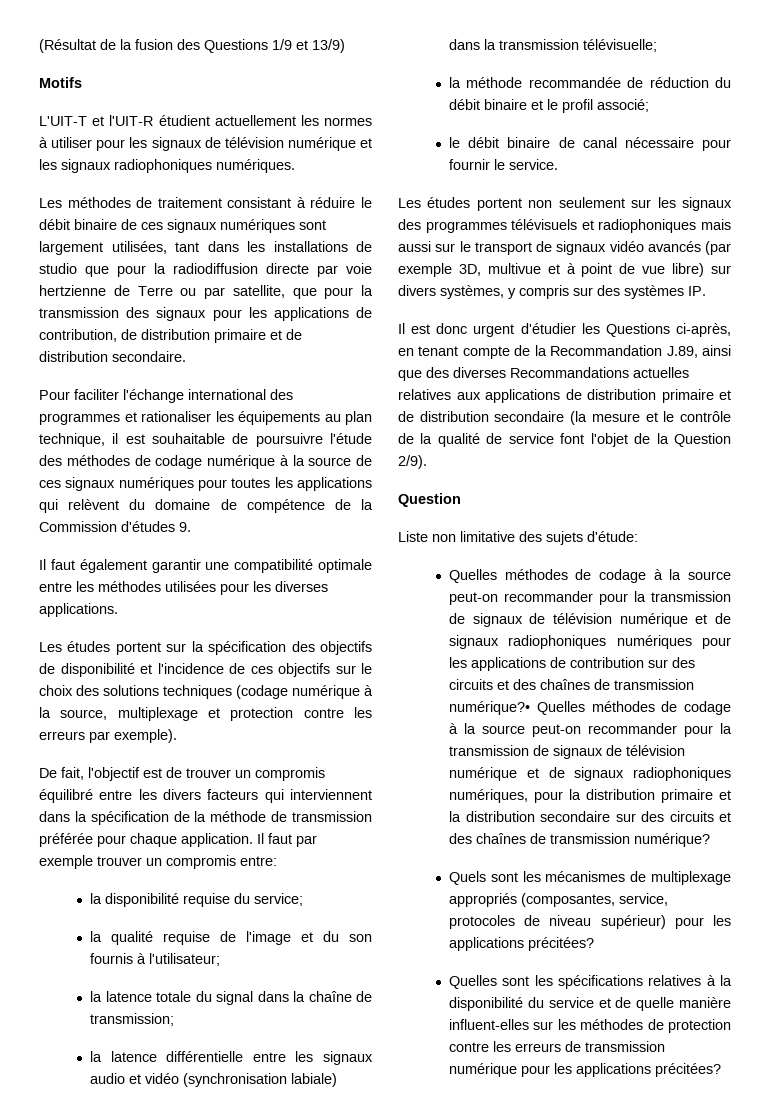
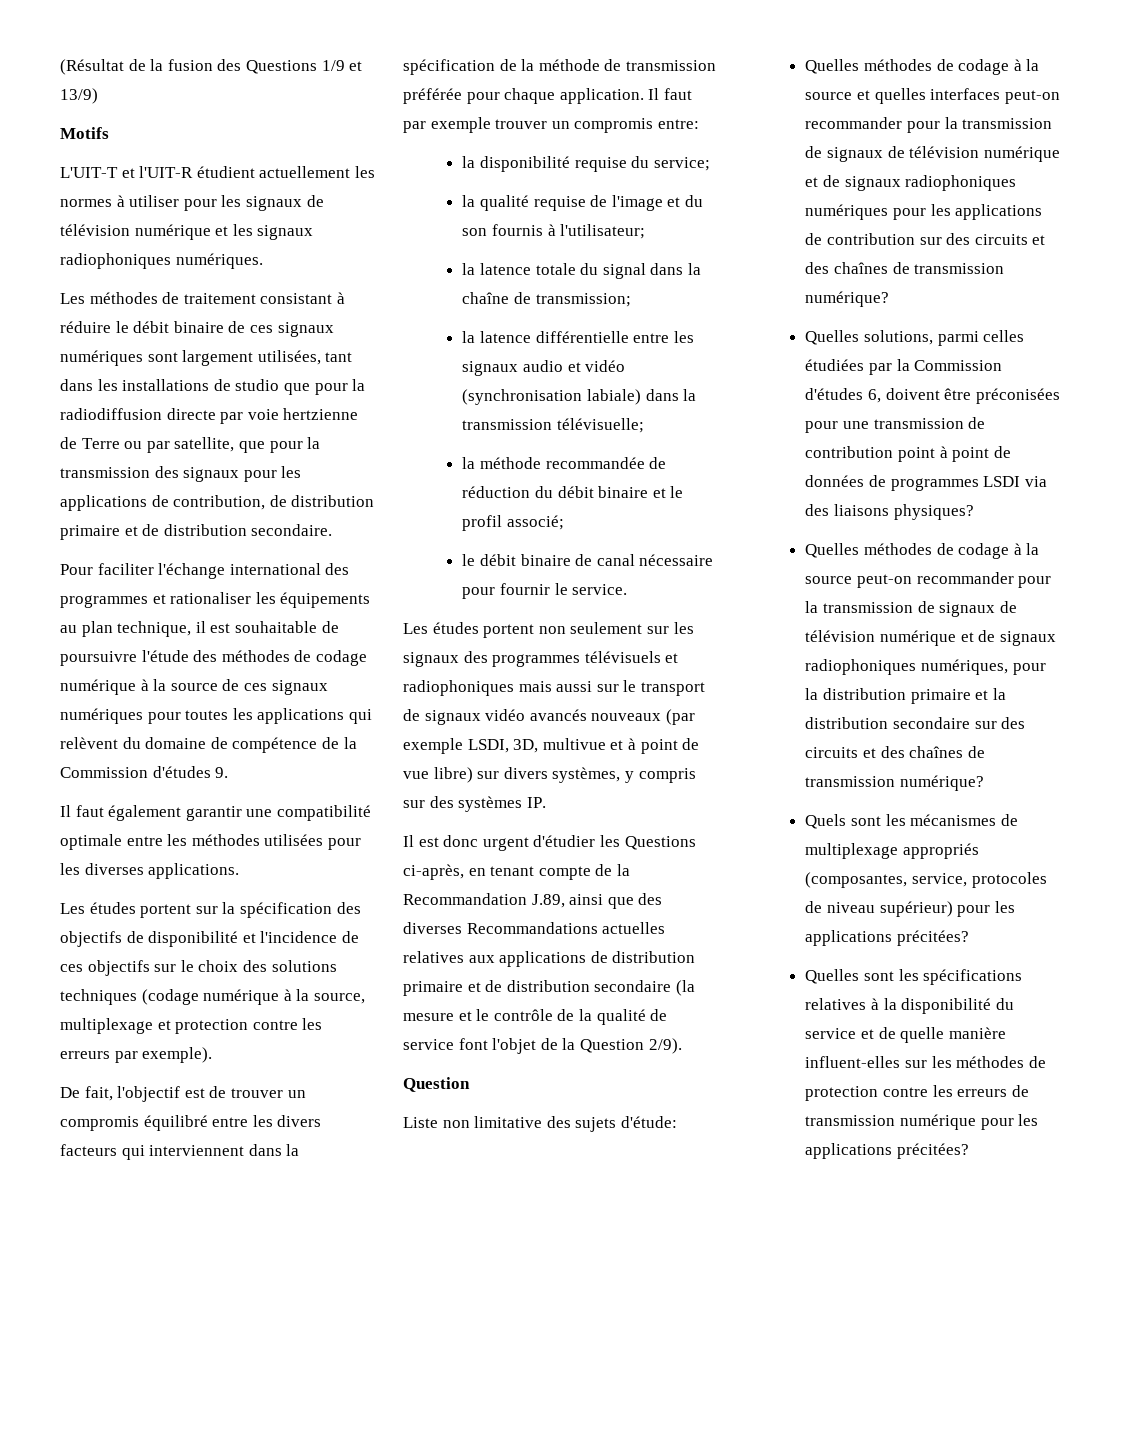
(701, 246) none -> [591,713,662,721] nouveaux
(452, 270) none -> [467,739,509,753] LSDI,
(731, 575) none -> [856,88,1001,104] et quelles interfaces
[449,701,531,715] numérique?• -> [805,291,890,307] [805,330,1025,346] [805,359,1003,375] [805,388,1060,404] [805,417,986,433] [805,446,1011,462] [805,475,1047,491] [805,504,974,520] numérique? // Quelles solutions, parmi celles étudiées par la Commission d'études 6, doivent être préconisées pour une transmission de contribution point à point de données de programmes LSDI via des liaisons physiques? //

